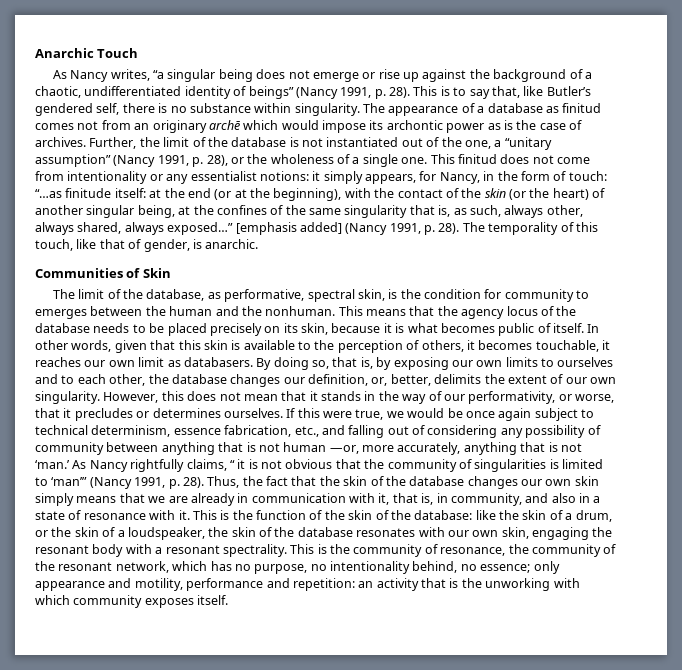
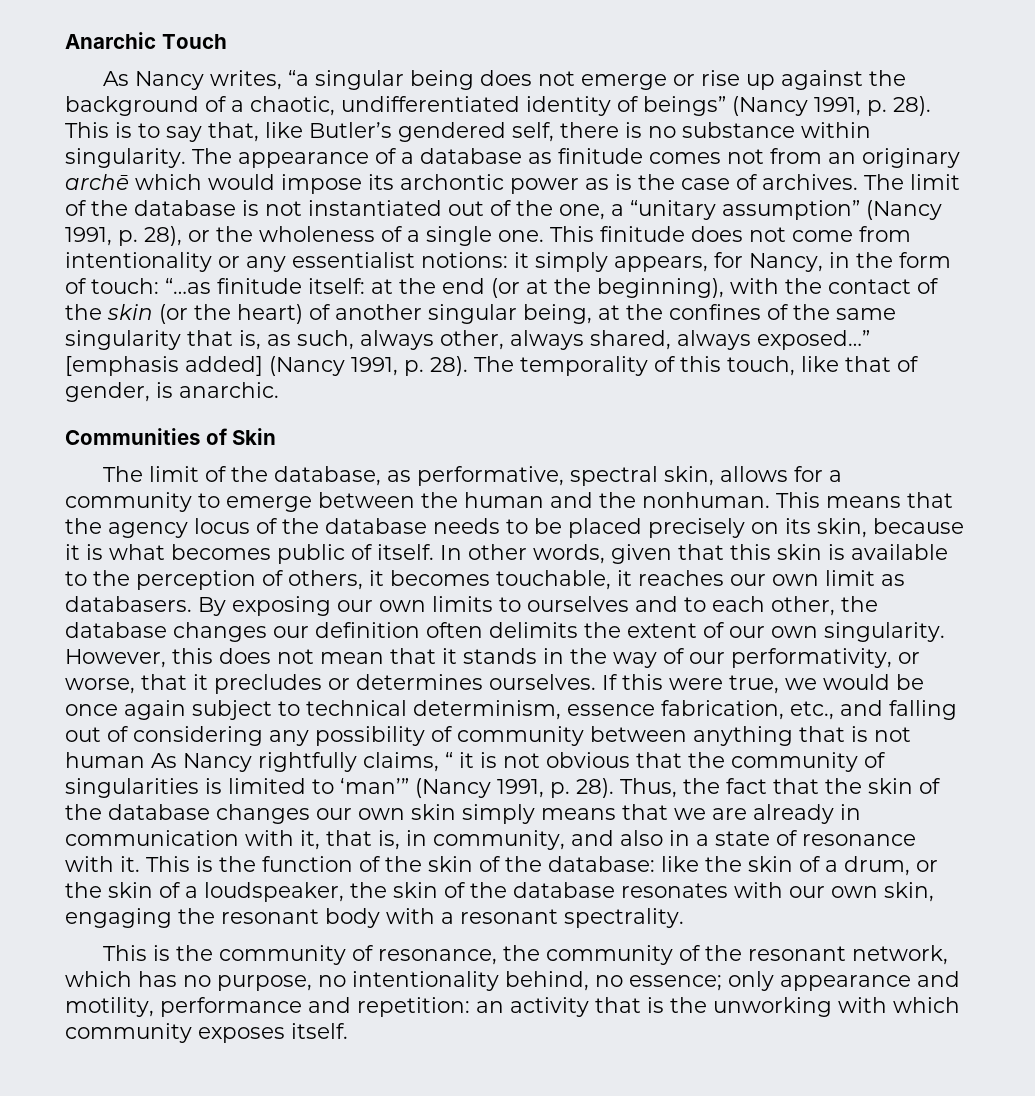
[562,103,602,113] finitud -> [558,148,643,164] finitude
[89,137,160,149] Further, the -> [864,174,904,190] The
[457,154,497,164] finitud -> [600,226,685,242] finitude
[388,289,502,299] is the condition for -> [720,466,843,482] allows for a
[35,309,87,319] emerges -> [226,496,312,512] emerge
[273,357,392,370] doing so, that is, by -> (226, 606) none
[308,374,431,386] definition, or, better, -> [315,622,483,638] definition often
[329,442,582,455] [35,460,70,469] —or, more accurately, anything that is not ‘man.’ -> (145, 760) none
(287, 550) none -> (684, 918) //

